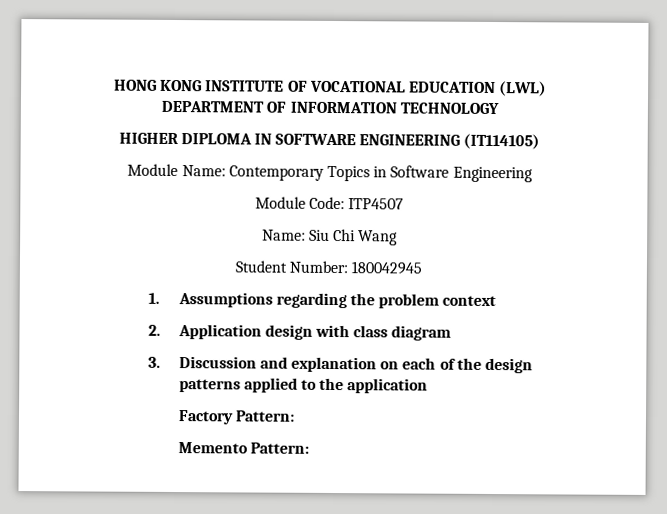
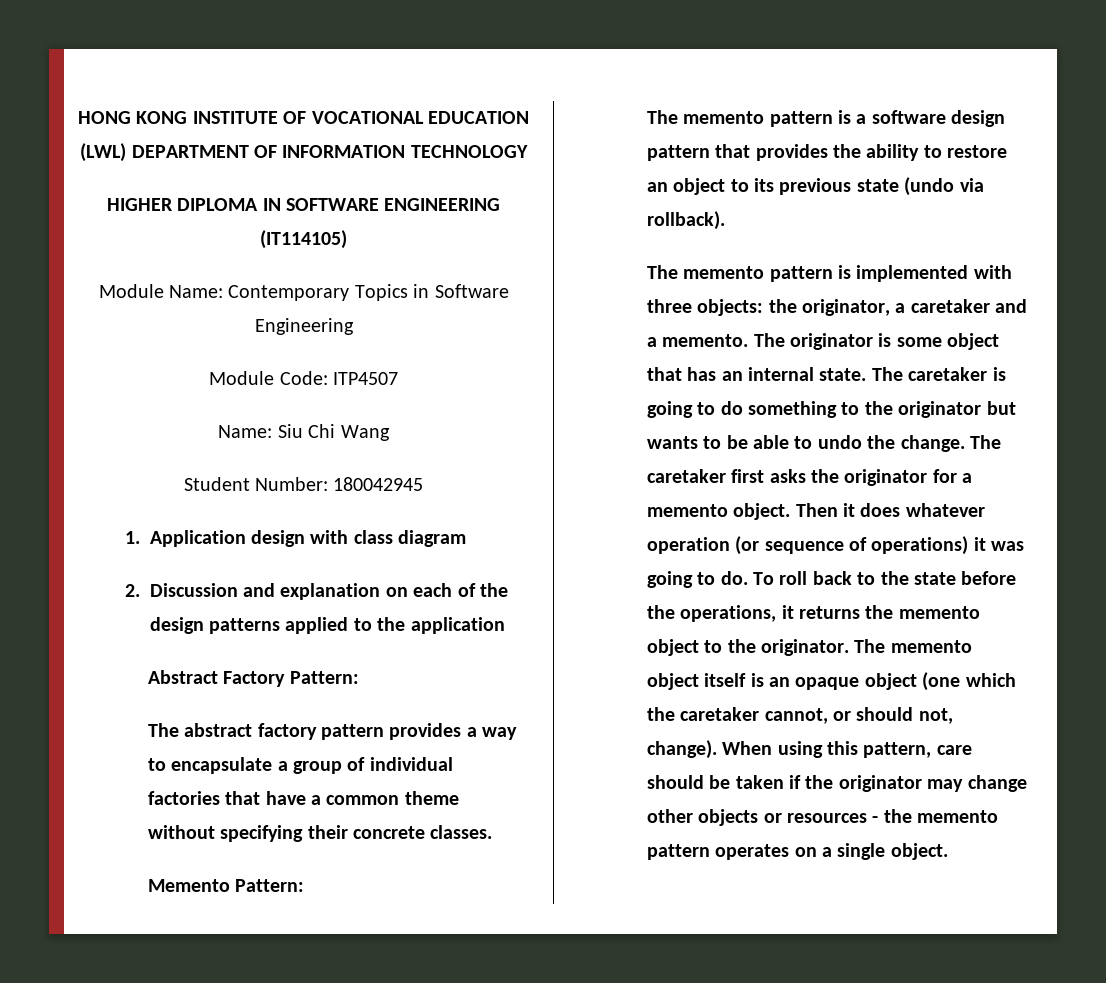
[177,292,497,309] [147,324,161,336] Assumptions regarding the problem context // 2. -> (140, 537) none
[147,356,161,368] 3. -> [124,584,140,597] 2.
(429, 386) none -> [147,670,218,684] Abstract
[177,442,309,454] Memento Pattern: -> [147,723,518,740] [147,757,453,774] [147,791,459,805] [147,825,493,842] [147,879,305,892] [646,110,1006,127] [646,144,1008,161] [646,177,984,196] [646,211,725,230] [646,265,1012,282] [646,299,1028,316] [646,333,1000,350] [646,367,1006,381] [646,401,1016,418] [646,435,1001,452] [646,469,973,486] [646,503,985,520] [646,536,1025,555] [646,571,1017,588] [646,605,980,622] [646,639,972,656] [646,672,1016,691] [646,707,953,724] [646,740,972,759] [646,775,1027,792] [646,809,999,826] [646,843,948,860] The abstract factory pattern provides a way to encapsulate a group of individual factories that have a common theme without specifying their concrete classes. // Memento Pattern: // The memento pattern is a software design pattern that provides the ability to restore an object to its previous state (undo via rollback). // The memento pattern is implemented with three objects: the originator, a caretaker and a memento. The originator is some object that has an internal state. The caretaker is going to do something to the originator but wants to be able to undo the change. The caretaker first asks the originator for a memento object. Then it does whatever operation (or sequence of operations) it was going to do. To roll back to the state before the operations, it returns the memento object to the originator. The memento object itself is an opaque object (one which the caretaker cannot, or should not, change). When using this pattern, care should be taken if the originator may change other objects or resources - the memento pattern operates on a single object.

